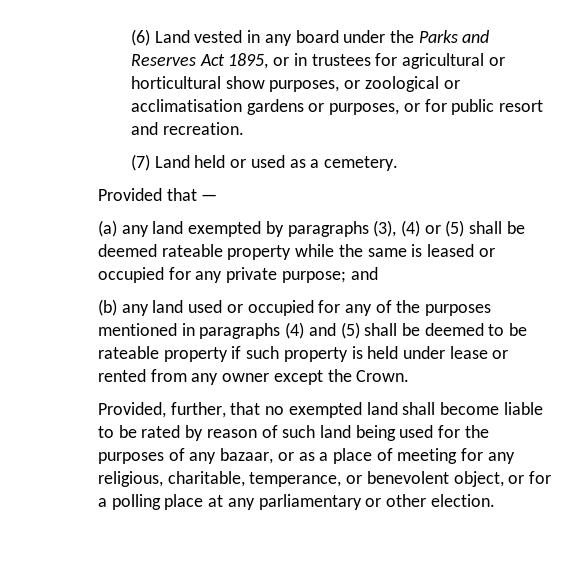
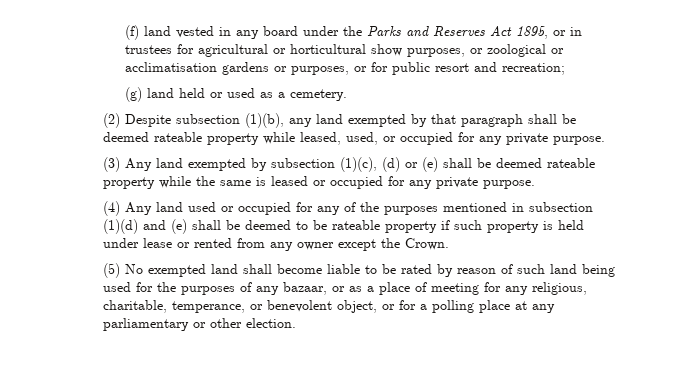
[130,29,190,46] (6) Land -> [125,25,172,40] (f) land
[162,122,244,135] [130,154,190,171] recreation. // (7) Land -> [502,63,566,75] [125,87,175,102] recreation; // (g) land
[97,188,218,201] [97,220,465,237] Provided that — // (a) any land exempted by paragraphs (3), (4) or (5) -> [102,113,576,128] [102,132,605,145] [102,157,438,172] (2) Despite subsection (1)(b), any land exempted by that paragraph shall be deemed rateable property while leased, used, or occupied for any private purpose. // (3) Any land exempted by subsection (1)(c), (d) or (e)
[281,267,378,283] [97,299,149,316] purpose; and // (b) any -> [482,180,535,189] [102,201,152,216] purpose. // (4) Any
[199,322,360,339] paragraphs (4) and (5) -> [528,202,593,212] [102,219,187,234] subsection (1)(d) and (e)
[97,402,285,418] Provided, further, that no -> [102,263,143,278] (5) No

